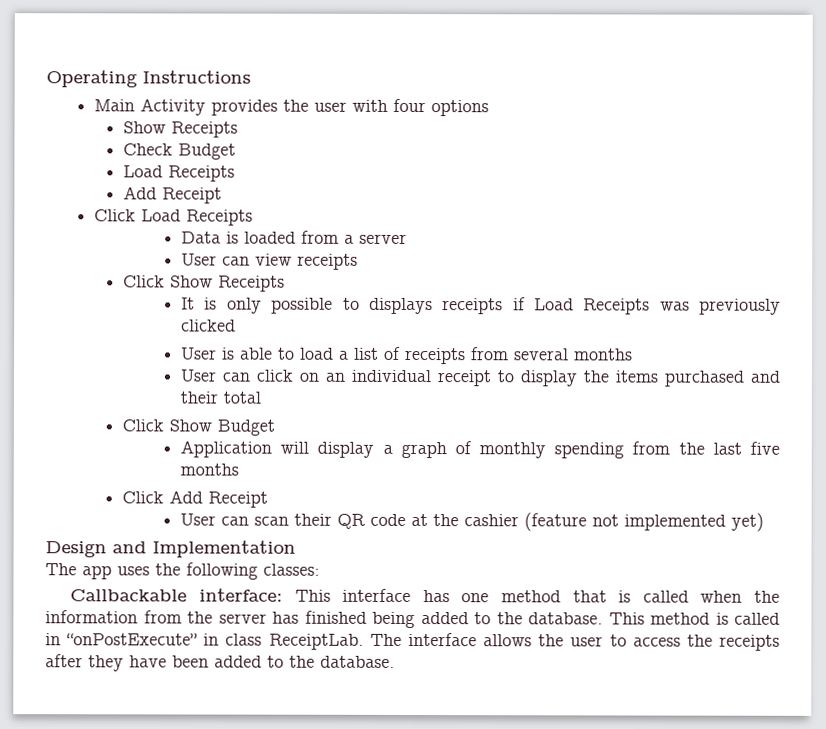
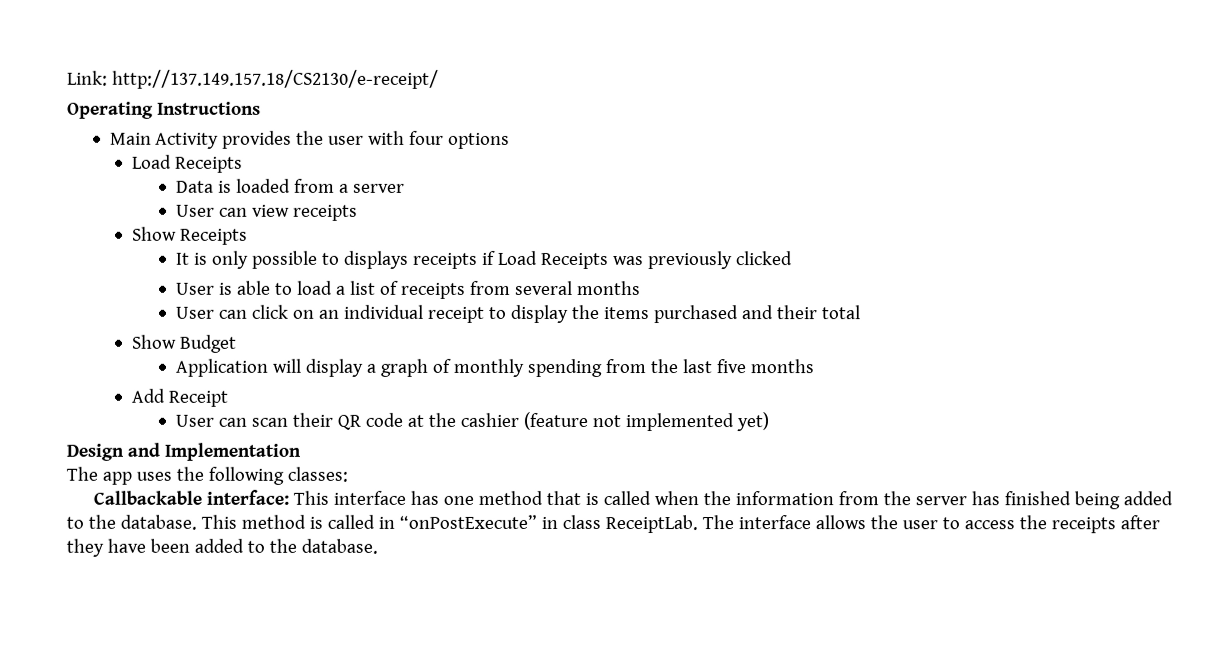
(46, 79) none -> [67,69,439,89] Link: http://137.149.157.18/CS2130/e-receipt/ //
[123,121,239,138] [123,143,237,160] [123,165,236,182] [123,186,223,204] [94,209,137,222] Show Receipts // Check Budget // Load Receipts // Add Receipt // Click -> (511, 140) none
[123,275,166,288] Click -> (358, 212) none
[122,419,165,432] Click -> (861, 312) none
[122,491,165,504] Click -> (814, 366) none

